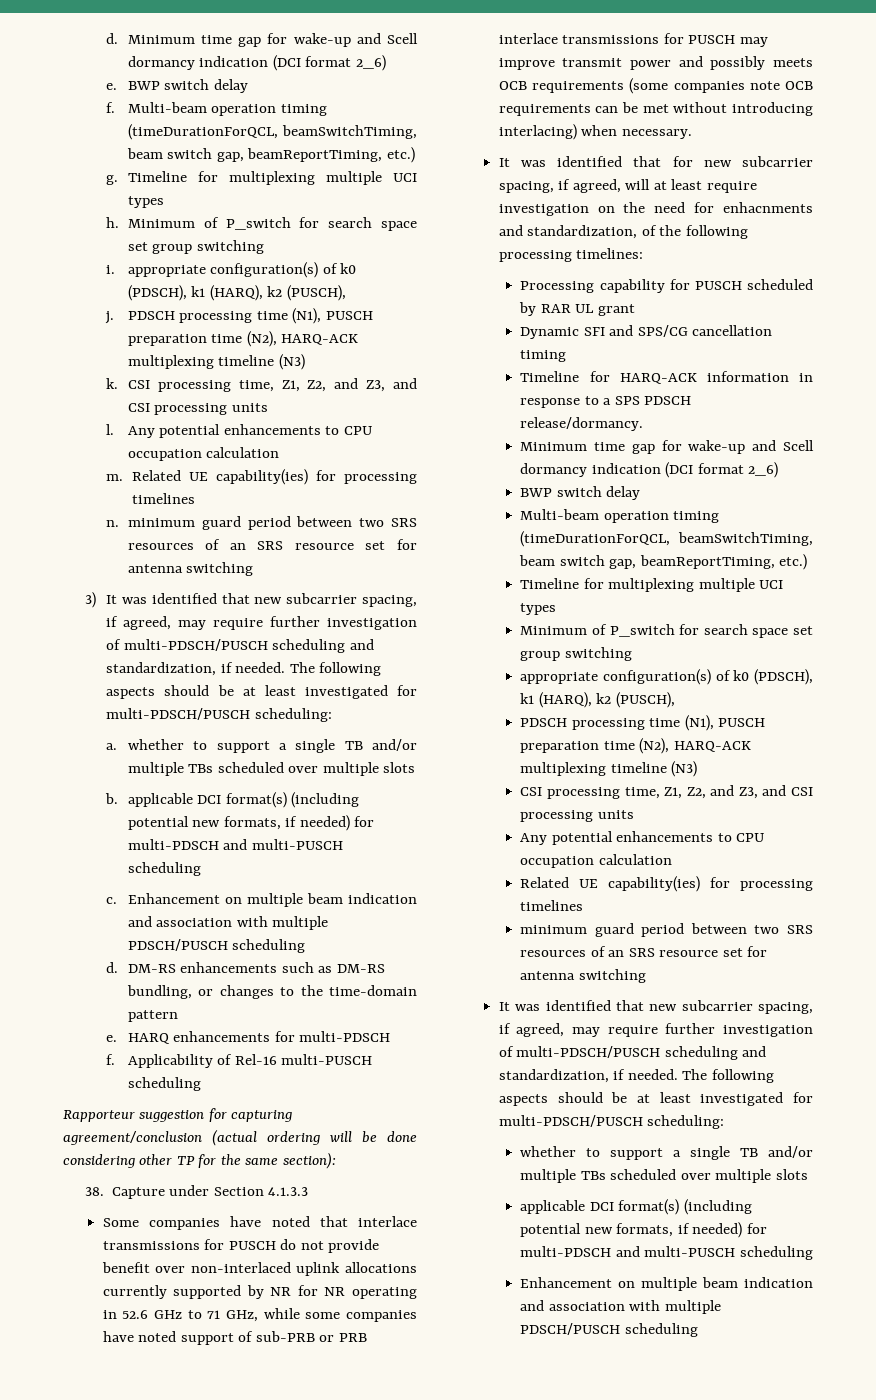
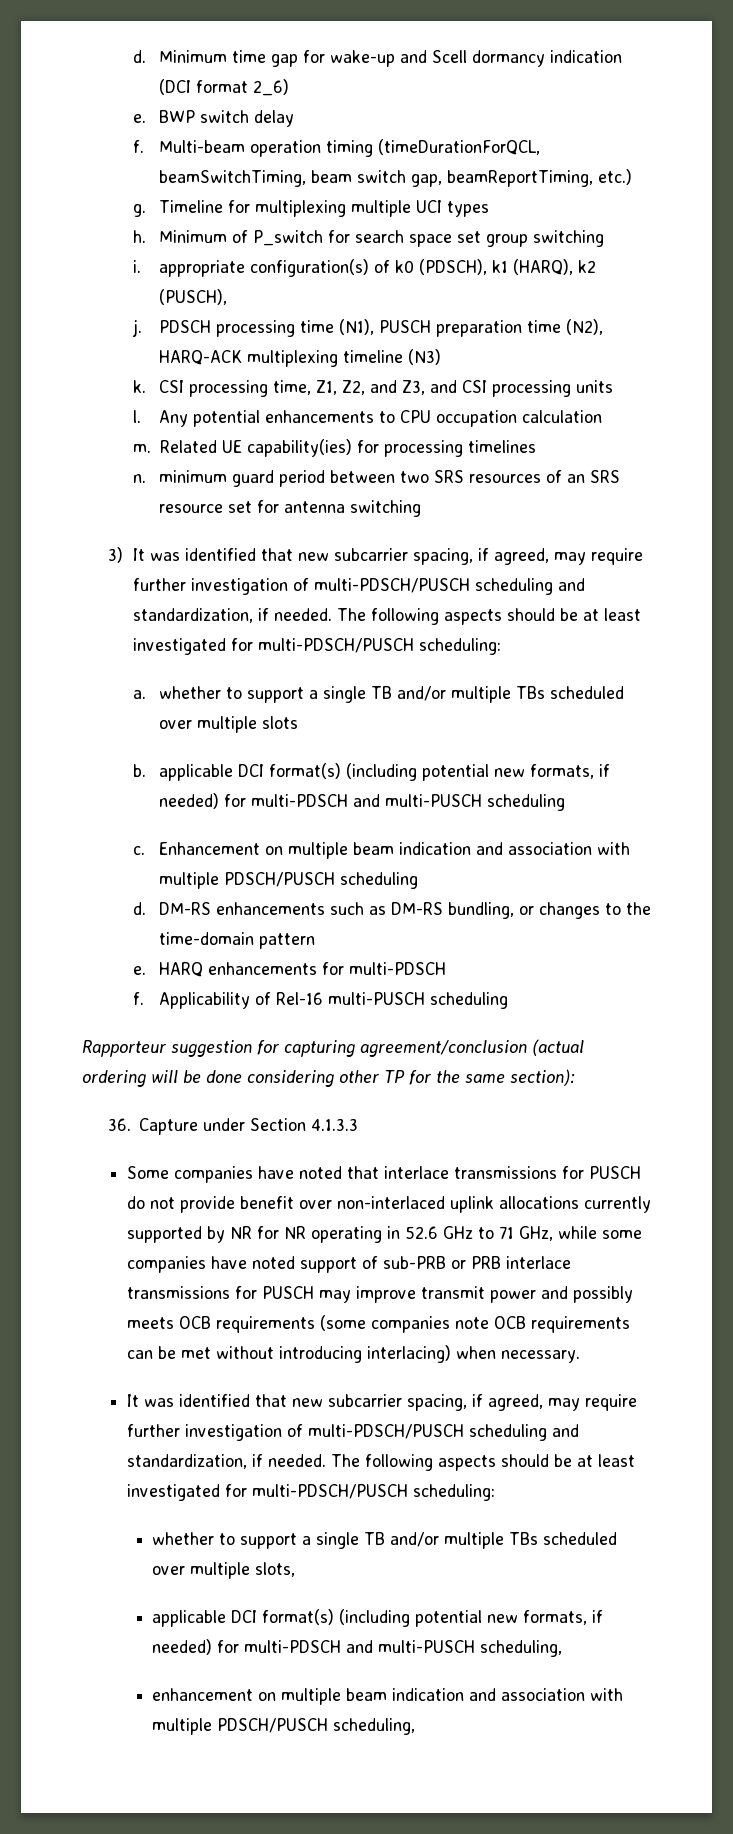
[84,1187,104,1196] 38. -> [107,1118,131,1131] 36.
[498,156,813,167] [498,179,757,193] [498,202,813,216] [498,225,748,239] [498,248,644,262] [520,279,813,293] [519,302,635,316] [520,325,773,339] [520,350,567,362] [520,371,813,384] [520,396,692,408] [520,417,644,431] [520,440,814,454] [520,462,779,478] [520,486,641,500] [520,509,720,523] [520,531,813,547] [519,554,808,570] [520,578,784,592] [520,603,557,615] [520,624,813,638] [520,647,632,661] [520,669,813,685] [520,692,675,708] [520,715,766,731] [520,738,751,754] [520,761,698,777] [520,785,814,799] [520,810,634,822] [520,831,765,845] [520,854,672,868] [520,876,813,892] [520,900,584,911] [520,923,813,937] [520,946,768,957] [520,969,646,983] // It was identified that for new subcarrier spacing, if agreed, will at least require investigation on the need for enhacnments and standardization, of the following processing timelines: // Processing capability for PUSCH scheduled by RAR UL grant // Dynamic SFI and SPS/CG cancellation timing // Timeline for HARQ-ACK information in response to a SPS PDSCH release/dormancy. // Minimum time gap for wake-up and Scell dormancy indication (DCI format 2_6) // BWP switch delay // Multi-beam operation timing (timeDurationForQCL, beamSwitchTiming, beam switch gap, beamReportTiming, etc.) // Timeline for multiplexing multiple UCI types // Minimum of P_switch for search space set group switching // appropriate configuration(s) of k0 (PDSCH), k1 (HARQ), k2 (PUSCH), // PDSCH processing time (N1), PUSCH preparation time (N2), HARQ-ACK multiplexing timeline (N3) // CSI processing time, Z1, Z2, and Z3, and CSI processing units // Any potential enhancements to CPU occupation calculation // Related UE capability(ies) for processing timelines // minimum guard period between two SRS resources of an SRS resource set for antenna switching -> (580, 1356) none
[775,1169,808,1180] slots -> [255,1562,296,1577] slots,
[739,1246,813,1260] [520,1277,813,1291] [520,1300,721,1314] [520,1323,698,1337] scheduling // Enhancement on multiple beam indication and association with multiple PDSCH/PUSCH scheduling -> [480,1640,563,1657] [152,1688,624,1705] [152,1718,416,1735] scheduling, // enhancement on multiple beam indication and association with multiple PDSCH/PUSCH scheduling,

